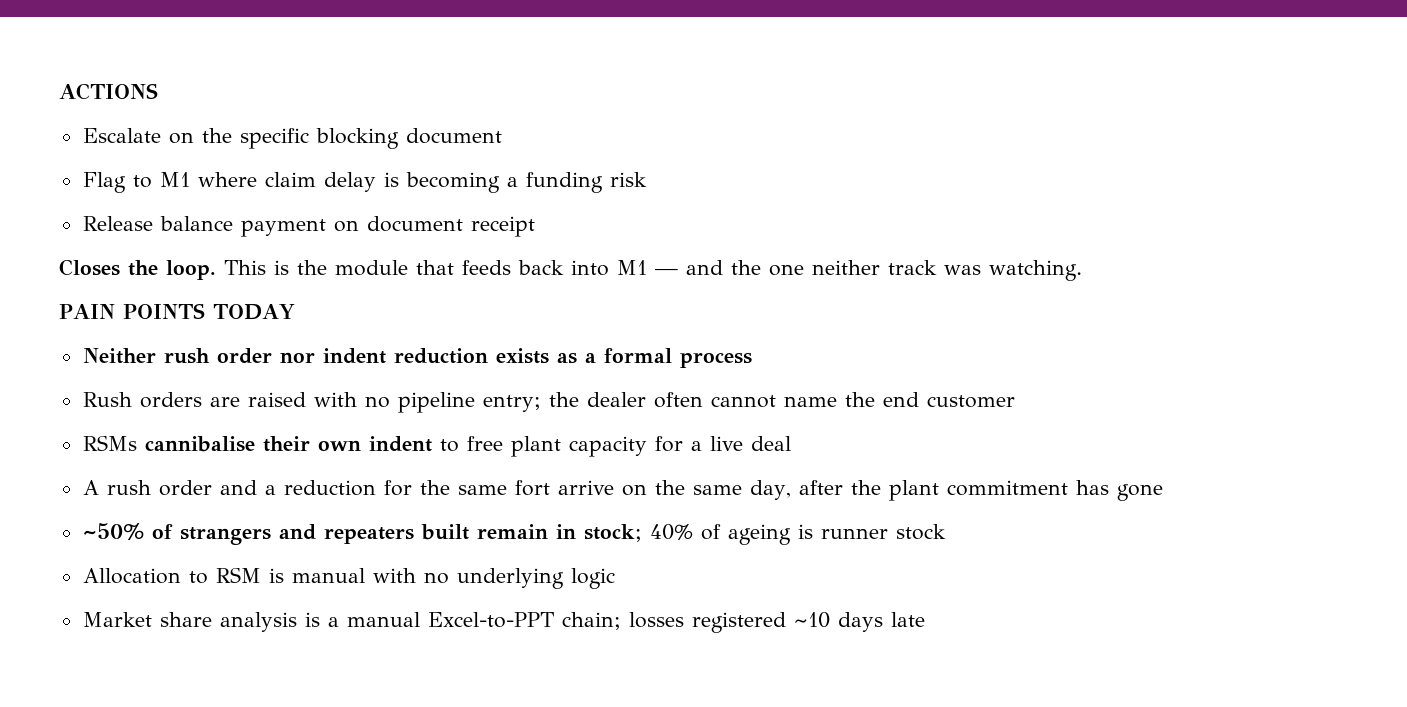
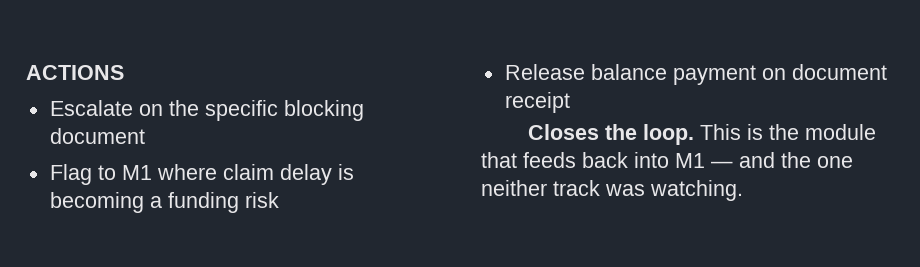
[59,303,295,320] [82,348,752,368] [82,392,1015,413] [82,435,791,457] [82,480,1163,501] [82,523,946,545] [82,567,615,589] [82,612,925,633] // PAIN POINTS TODAY // Neither rush order nor indent reduction exists as a formal process // Rush orders are raised with no pipeline entry; the dealer often cannot name the end customer // RSMs cannibalise their own indent to free plant capacity for a live deal // A rush order and a reduction for the same fort arrive on the same day, after the plant commitment has gone // ~50% of strangers and repeaters built remain in stock; 40% of ageing is runner stock // Allocation to RSM is manual with no underlying logic // Market share analysis is a manual Excel-to-PPT chain; losses registered ~10 days late -> (743, 190) none

